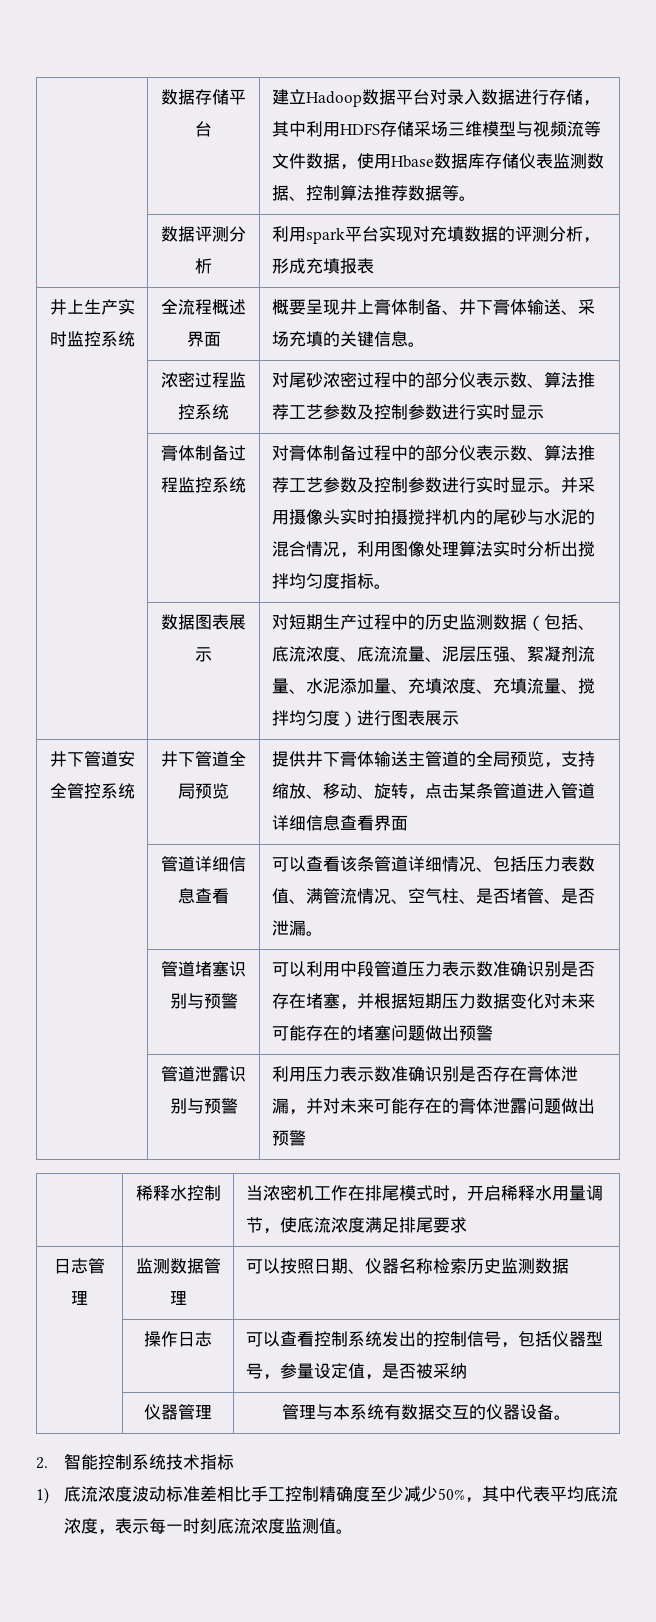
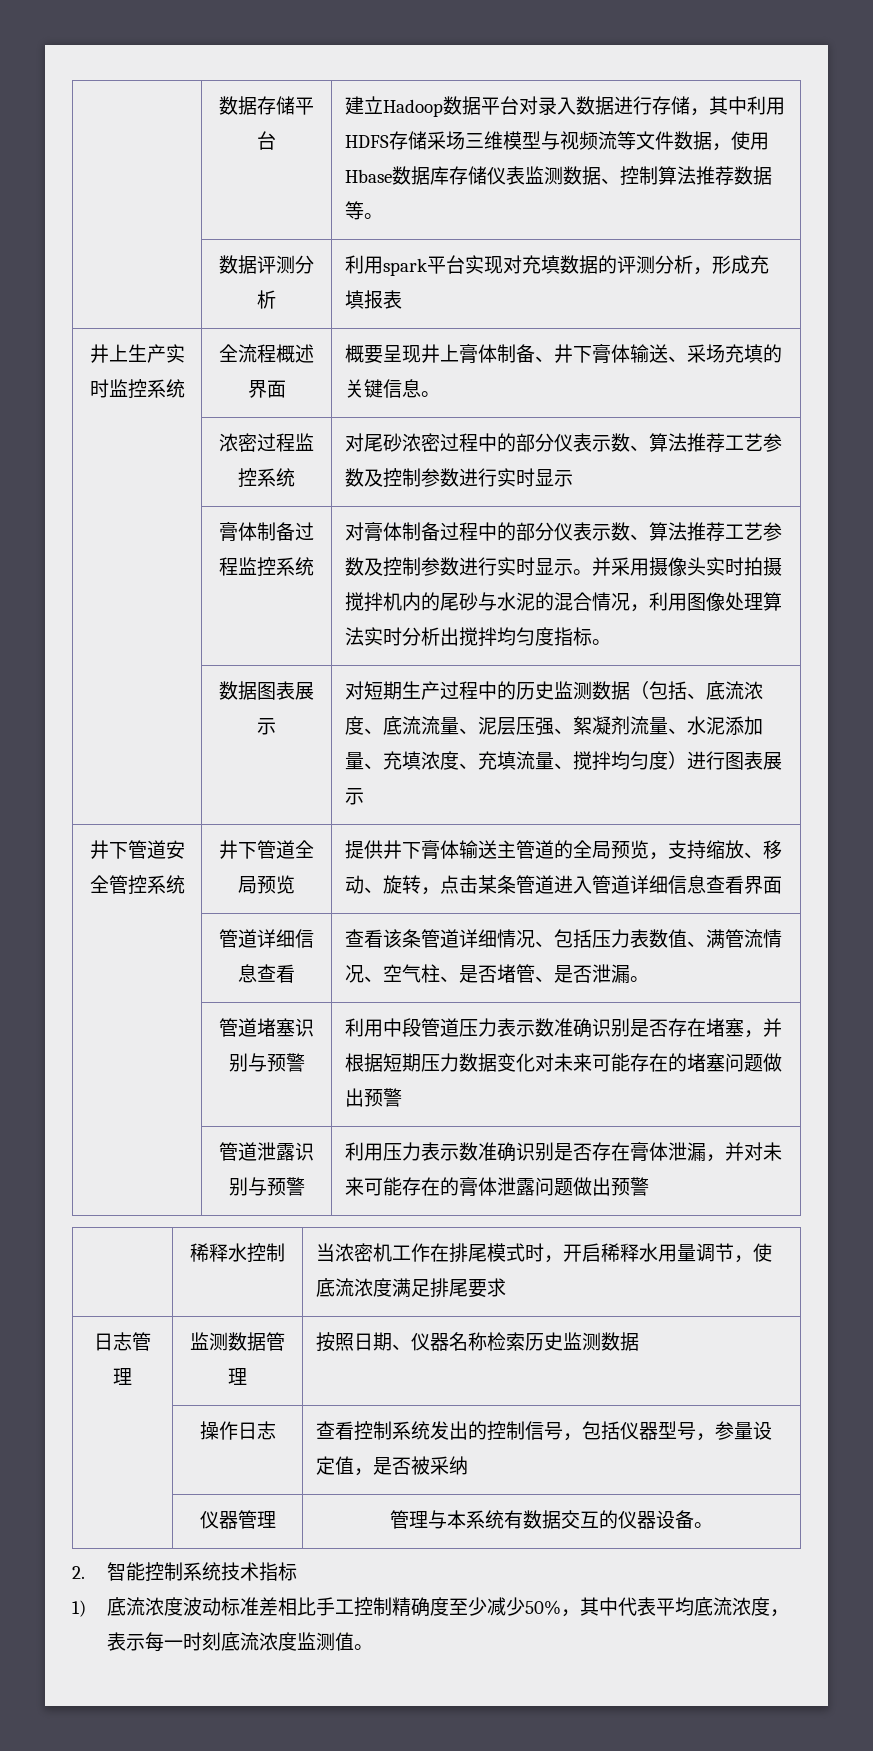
[271,856,306,872] 可以 -> (295, 973) none
[271,961,306,977] 可以 -> (305, 1062) none
[245,1258,280,1274] 可以 -> (247, 1376) none
[245,1331,280,1347] 可以 -> (276, 1430) none

